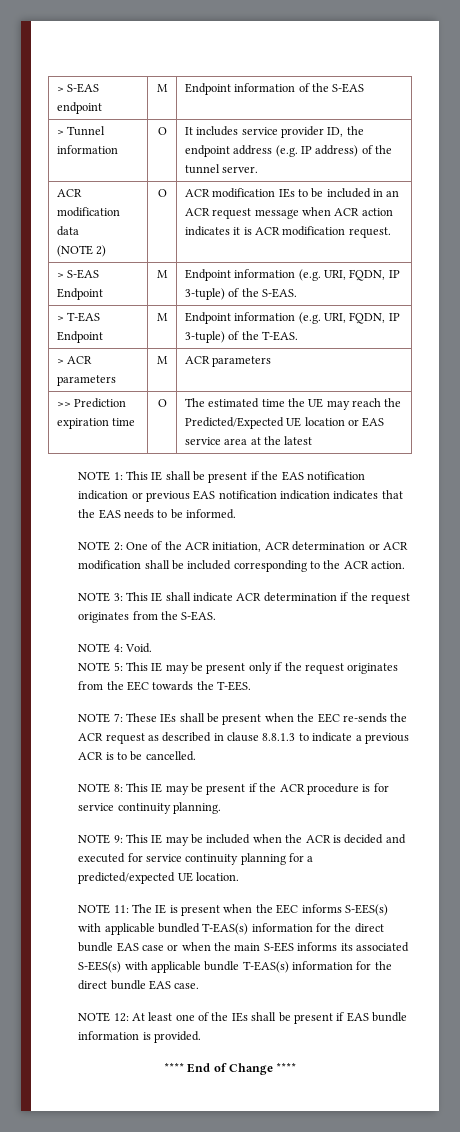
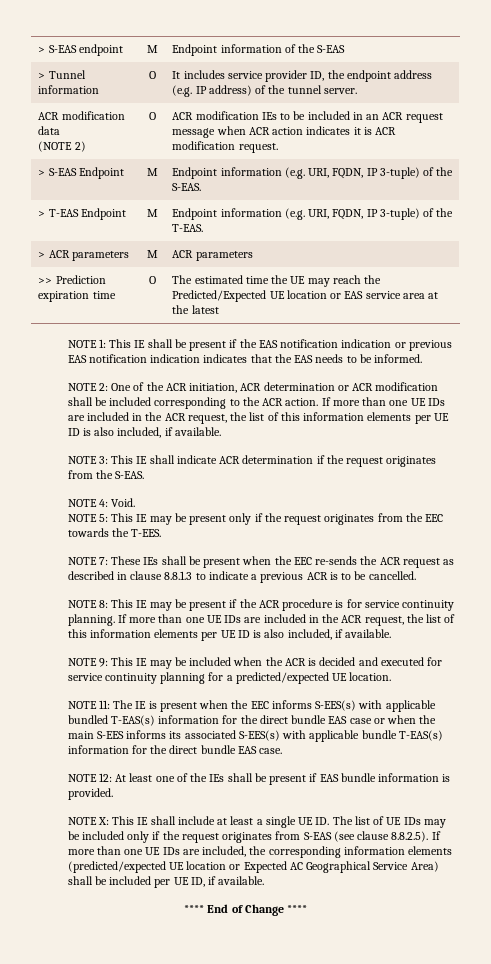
(406, 565) none -> [321,397,445,406] [67,412,449,424] [67,427,221,438] If more than one UE IDs are included in the ACR request, the list of this information elements per UE ID is also included, if available.
(221, 808) none -> [117,614,456,626] [67,629,392,641] If more than one UE IDs are included in the ACR request, the list of this information elements per UE ID is also included, if available.
(201, 1037) none -> [67,816,446,828] [67,831,441,843] [67,846,453,858] [67,861,439,873] [67,876,265,888] // NOTE X: This IE shall include at least a single UE ID. The list of UE IDs may be included only if the request originates from S-EAS (see clause 8.8.2.5). If more than one UE IDs are included, the corresponding information elements (predicted/expected UE location or Expected AC Geographical Service Area) shall be included per UE ID, if available.

